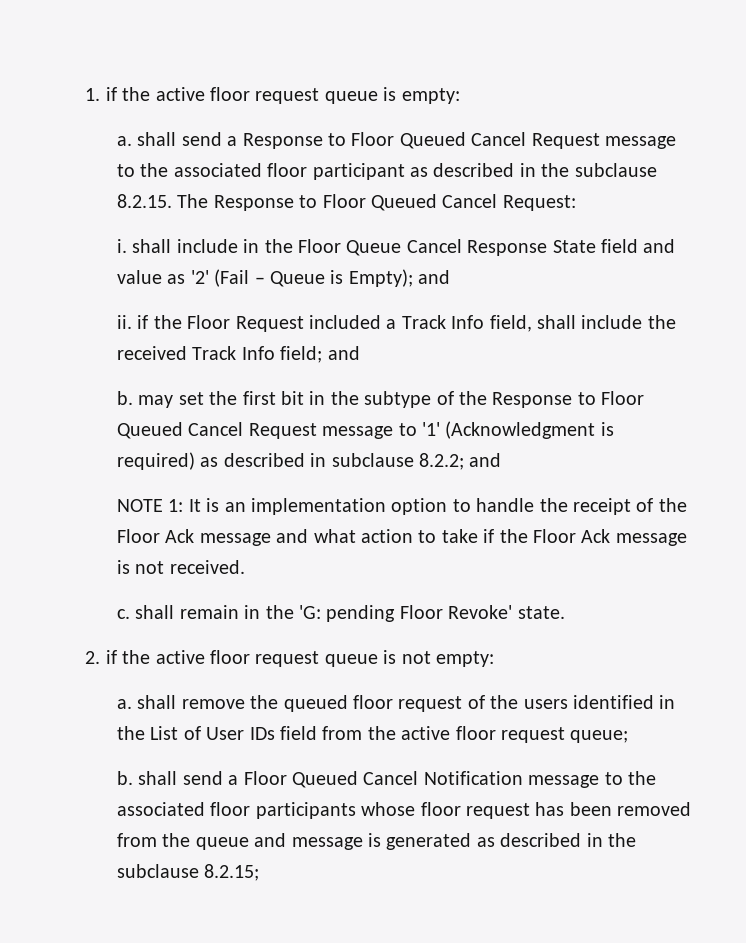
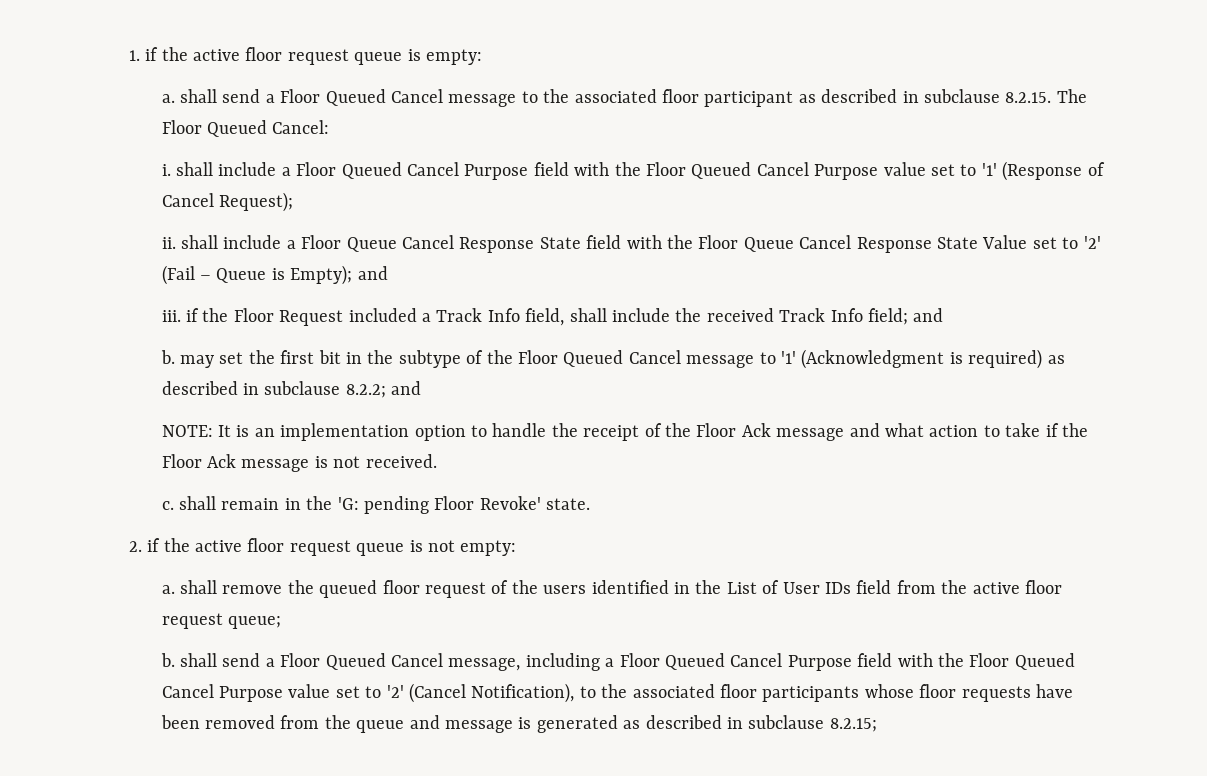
[242,132,600,149] Response to Floor Queued Cancel Request -> [280,89,444,106] Floor Queued Cancel
[541,163,570,177] the -> (919, 97) none
[213,194,576,211] [116,239,260,253] Response to Floor Queued Cancel Request: // i. shall include in -> [161,120,330,137] [161,161,1105,181] [161,192,294,212] [161,235,662,253] Floor Queued Cancel: // i. shall include a Floor Queued Cancel Purpose field with the Floor Queued Cancel Purpose value set to '1' (Response of Cancel Request); // ii. shall include a Floor Queue Cancel Response State field with
[600,239,676,253] [116,270,186,284] field and value as -> [982,235,1079,249] Value set to
[116,315,132,329] ii. -> [161,310,181,322] iii.
[492,391,645,408] [116,422,317,439] Response to Floor Queued Cancel Request -> [518,350,681,367] Floor Queued Cancel
[116,499,184,512] NOTE 1: -> [161,425,213,437] NOTE:
[423,771,600,788] Notification message -> [448,653,1075,671] [161,683,575,703] message, including a Floor Queued Cancel Purpose field with the Floor Queued Cancel Purpose value set to '2' (Cancel Notification),
[465,802,565,819] request has -> [961,684,1074,702] requests have
[607,833,636,847] the -> (744, 723) none

